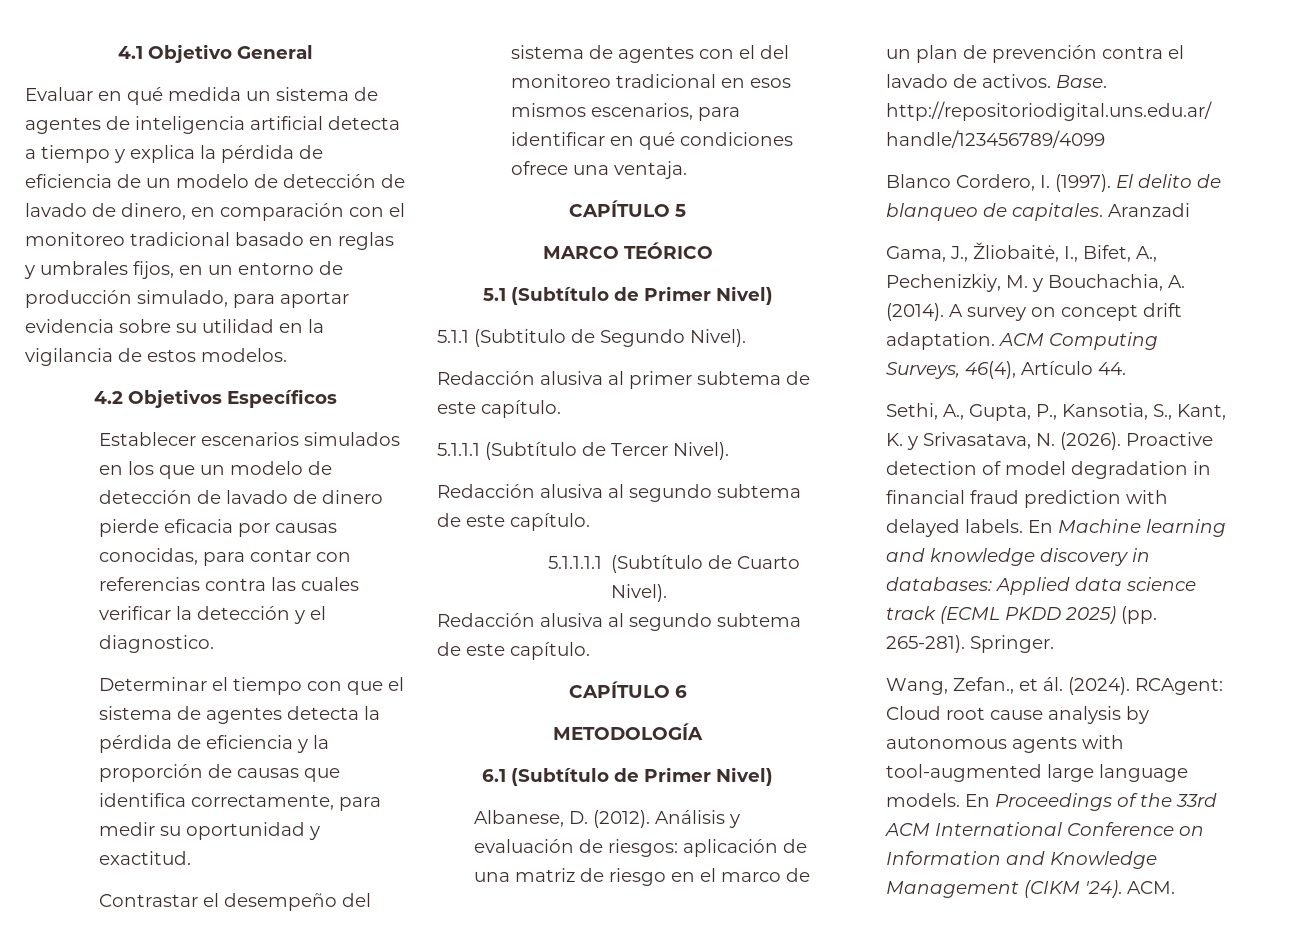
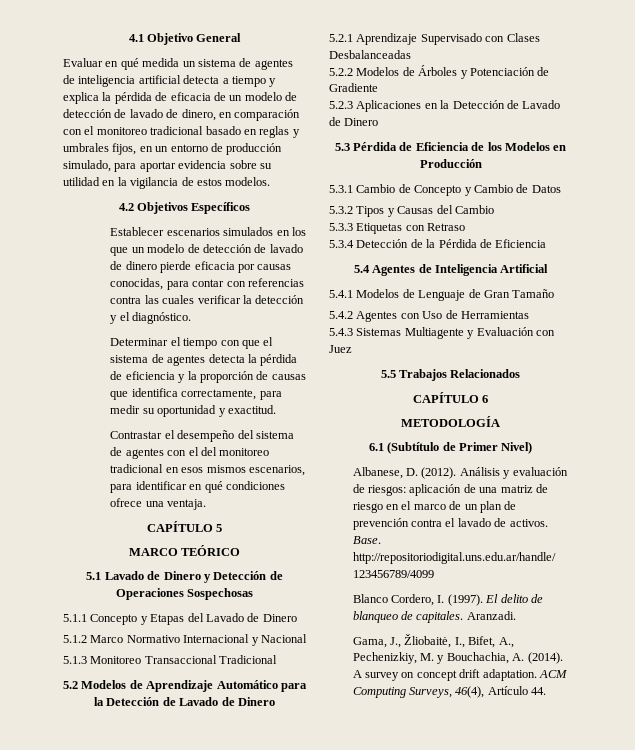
[25,174,112,188] eficiencia -> [170,92,211,101] eficacia
[98,635,214,653] diagnostico. -> [132,312,192,324] diagnóstico.
[510,286,773,305] [437,329,746,347] [437,371,810,389] [437,400,561,418] [437,442,729,460] [437,484,801,502] [437,513,590,531] [547,555,800,573] [610,584,667,602] [437,613,801,631] [437,642,590,660] (Subtítulo de Primer Nivel) // 5.1.1 (Subtitulo de Segundo Nivel). // Redacción alusiva al primer subtema de este capítulo. // 5.1.1.1 (Subtítulo de Tercer Nivel). // Redacción alusiva al segundo subtema de este capítulo. // 5.1.1.1.1 (Subtítulo de Cuarto Nivel). // Redacción alusiva al segundo subtema de este capítulo. -> [104,571,283,583] [115,588,254,600] [63,613,297,625] [63,634,307,646] [63,655,278,664] [63,680,307,692] [94,697,275,706] [329,33,540,45] [329,50,411,59] [329,65,550,79] [329,83,378,92] [329,100,561,112] [329,117,379,126] [334,142,567,151] [419,159,482,168] [329,184,561,196] [329,205,494,217] [329,223,466,234] [329,239,547,248] [353,264,549,276] [329,289,555,301] [329,310,529,322] [329,327,555,339] [329,345,352,353] [380,369,521,381] Lavado de Dinero y Detección de Operaciones Sospechosas // 5.1.1 Concepto y Etapas del Lavado de Dinero // 5.1.2 Marco Normativo Internacional y Nacional // 5.1.3 Monitoreo Transaccional Tradicional // 5.2 Modelos de Aprendizaje Automático para la Detección de Lavado de Dinero // 5.2.1 Aprendizaje Supervisado con Clases Desbalanceadas // 5.2.2 Modelos de Árboles y Potenciación de Gradiente // 5.2.3 Aplicaciones en la Detección de Lavado de Dinero // 5.3 Pérdida de Eficiencia de los Modelos en Producción // 5.3.1 Cambio de Concepto y Cambio de Datos // 5.3.2 Tipos y Causas del Cambio // 5.3.3 Etiquetas con Retraso // 5.3.4 Detección de la Pérdida de Eficiencia // 5.4 Agentes de Inteligencia Artificial // 5.4.1 Modelos de Lenguaje de Gran Tamaño // 5.4.2 Agentes con Uso de Herramientas // 5.4.3 Sistemas Multiagente y Evaluación con Juez // 5.5 Trabajos Relacionados
[1107,203,1190,217] Aranzadi -> [466,611,516,620] Aranzadi.
[885,403,1226,421] [885,432,1213,450] [885,461,1211,479] [885,490,1168,508] [885,519,1226,537] [885,548,1150,566] [885,577,1196,595] [885,606,1157,624] [885,635,1054,653] [885,677,1223,695] [885,706,1149,724] [885,735,1124,753] [885,764,1188,782] [885,793,1217,811] [884,822,1204,836] [885,851,1157,869] [885,880,1175,898] // Sethi, A., Gupta, P., Kansotia, S., Kant, K. y Srivasatava, N. (2026). Proactive detection of model degradation in financial fraud prediction with delayed labels. En Machine learning and knowledge discovery in databases: Applied data science track (ECML PKDD 2025) (pp. 265-281). Springer. // Wang, Zefan., et ál. (2024). RCAgent: Cloud root cause analysis by autonomous agents with tool-augmented large language models. En Proceedings of the 33rd ACM International Conference on Information and Knowledge Management (CIKM '24). ACM. -> (547, 691) none

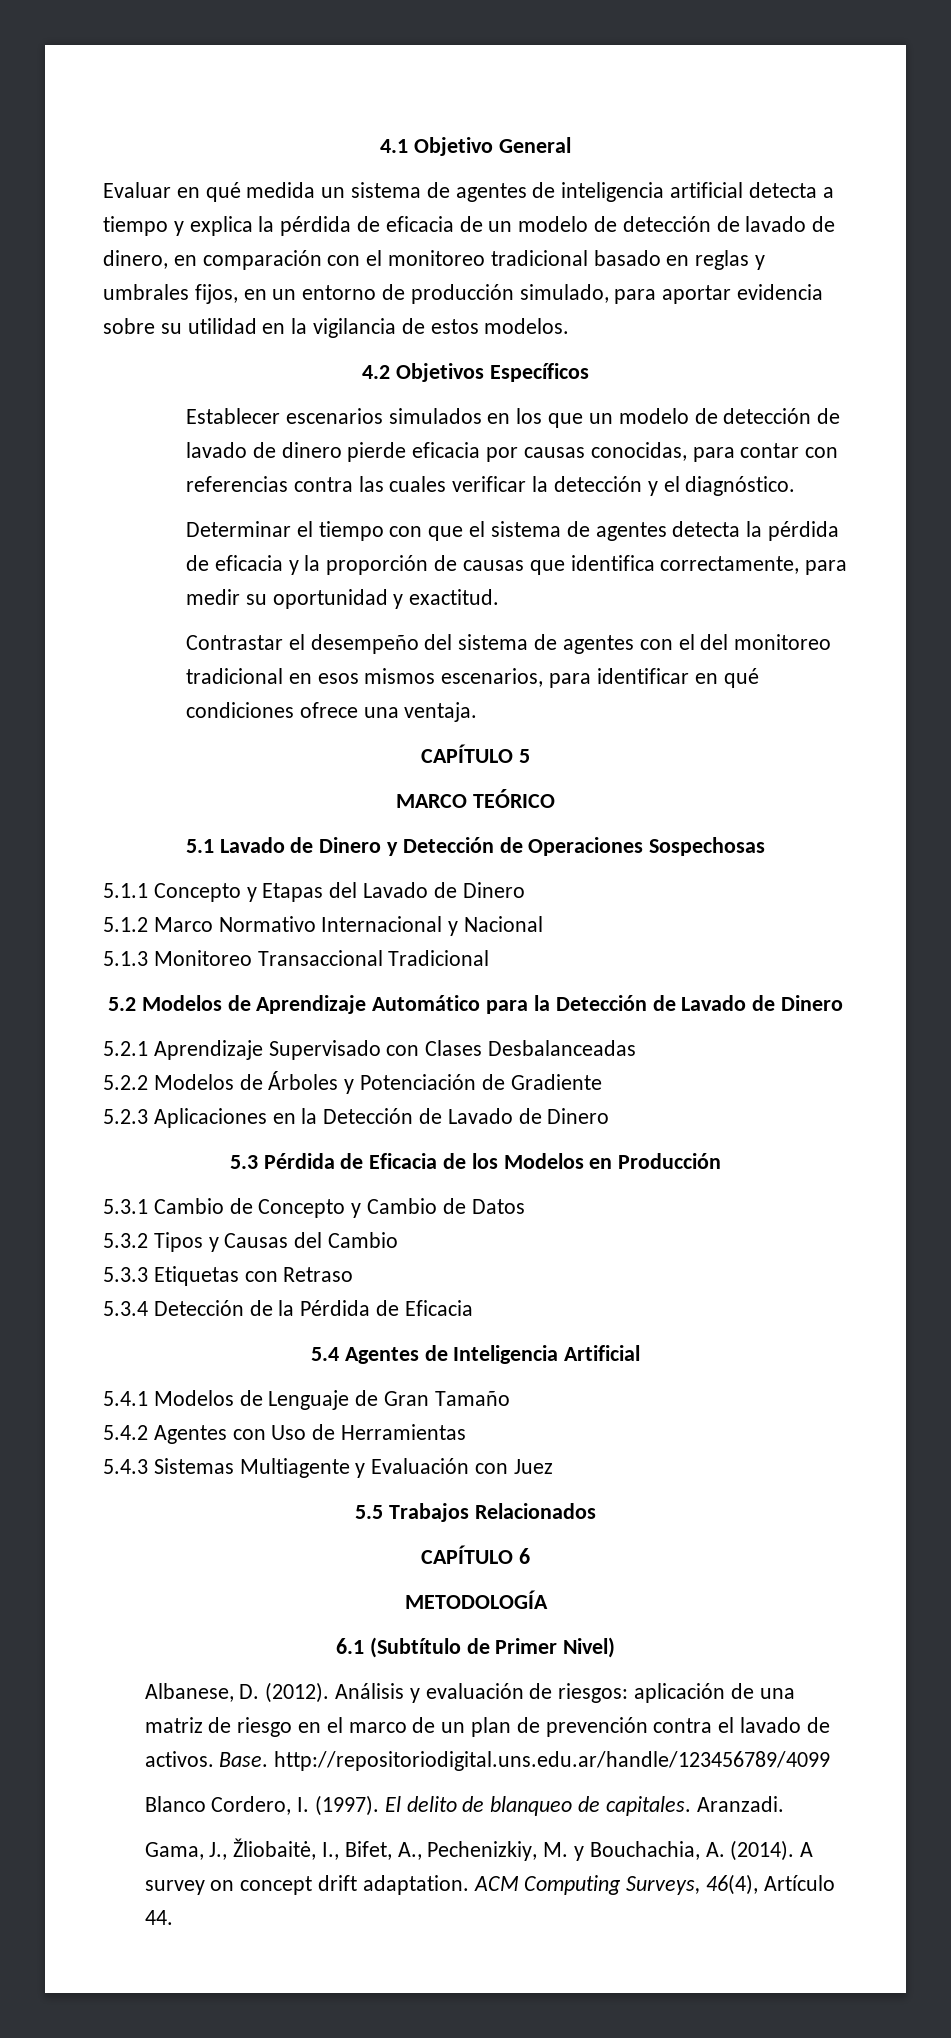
[125,371,175,380] eficiencia -> [214,555,283,571] eficacia
[415,142,469,151] Eficiencia -> [369,1153,438,1169] Eficacia
[495,239,547,248] Eficiencia -> [404,1300,473,1316] Eficacia

